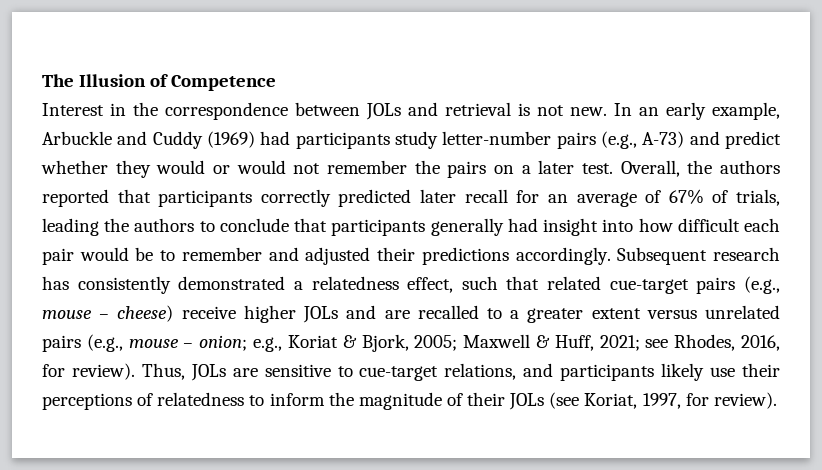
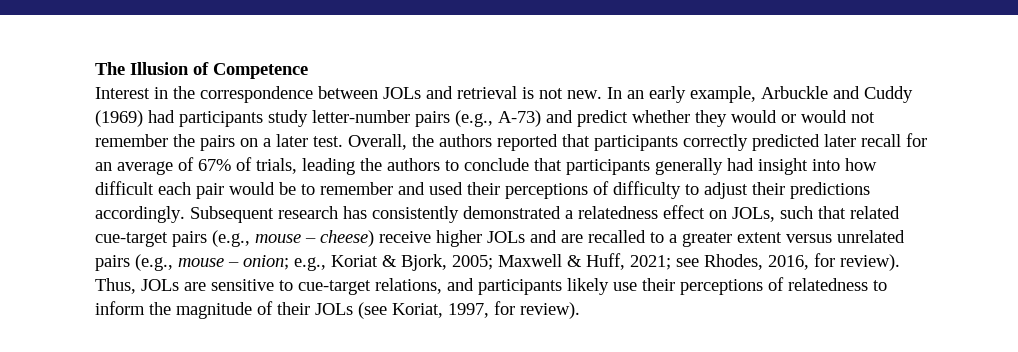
[305,247,371,265] adjusted -> [429,181,748,199] used their perceptions of difficulty to adjust
[407,277,454,293] effect, -> [663,205,775,222] effect on JOLs,

